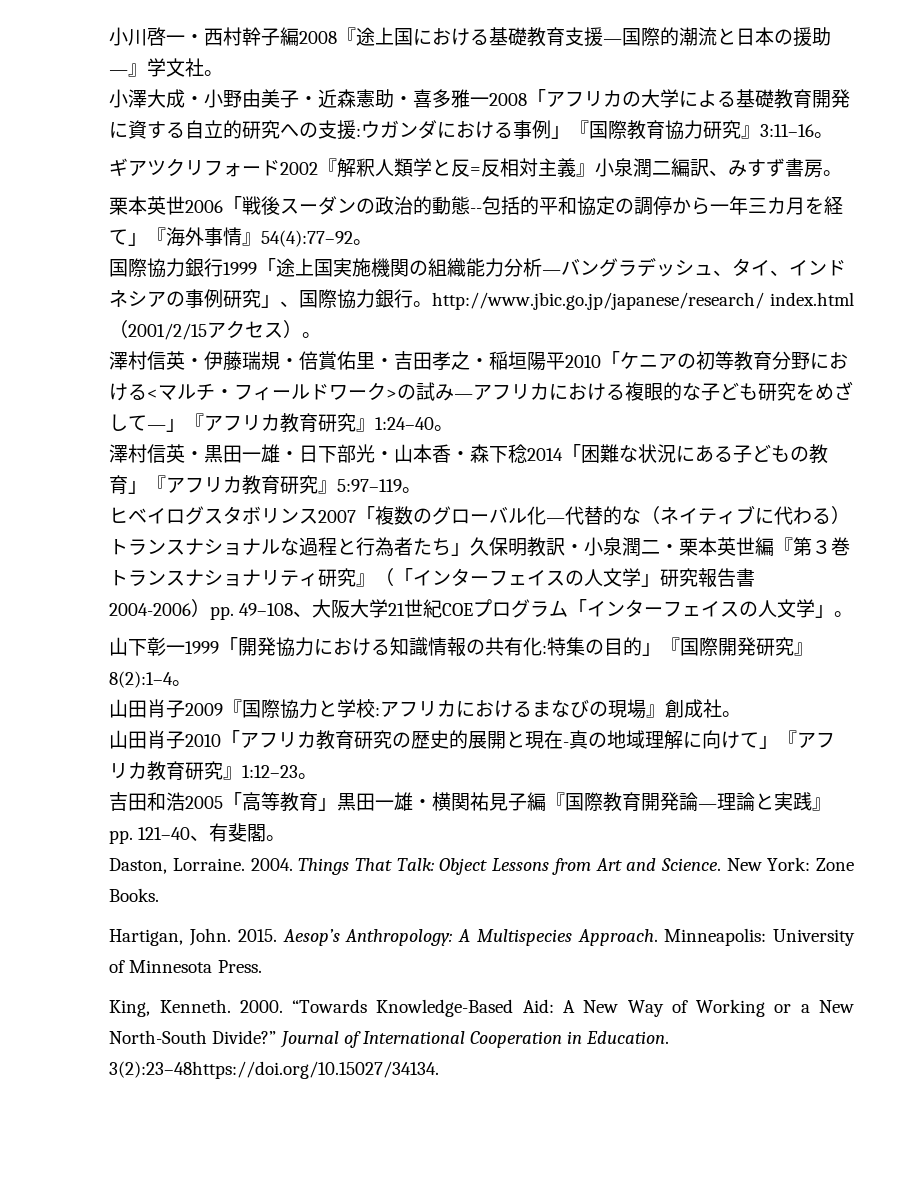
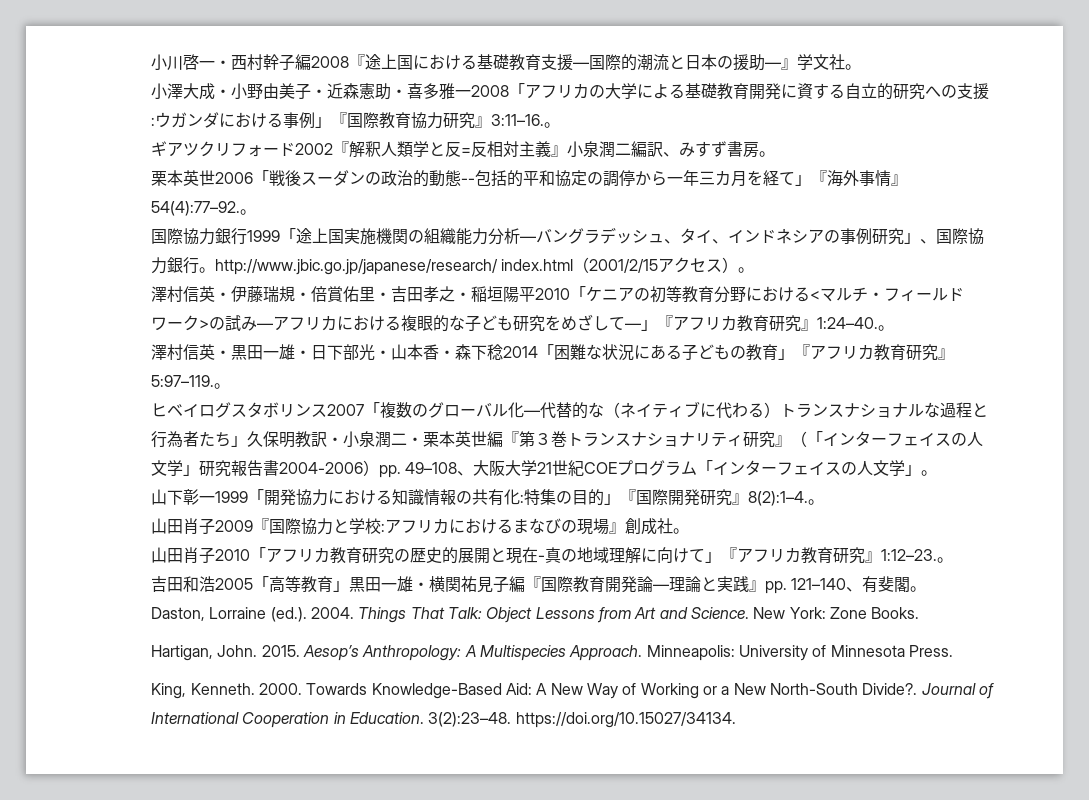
[760,124,815,137] 3:11–16 -> [491,114,545,126] 3:11–16.
[261,230,354,247] 54(4):77–92 -> [151,201,241,216] 54(4):77–92.
[375,417,435,430] 1:24–40 -> [817,317,879,329] 1:24–40.
[337,479,403,492] 5:97–119 -> [151,375,215,387] 5:97–119.
[109,671,174,688] 8(2):1–4 -> [748,491,809,506] 8(2):1–4.
[242,765,299,778] 1:12–23 -> [881,549,938,561] 1:12–23.
[138,827,191,840] 121–40 -> [791,578,847,590] 121–140
[172,858,245,871] Lorraine. -> [209,607,307,622] Lorraine (ed.).
[292,999,368,1013] “Towards -> [306,683,368,695] Towards
[212,1030,277,1044] Divide?” -> [862,683,918,695] Divide?.
[109,1061,440,1079] 3(2):23–48https://doi.org/10.15027/34134. -> [428,712,736,728] 3(2):23–48. https://doi.org/10.15027/34134.

